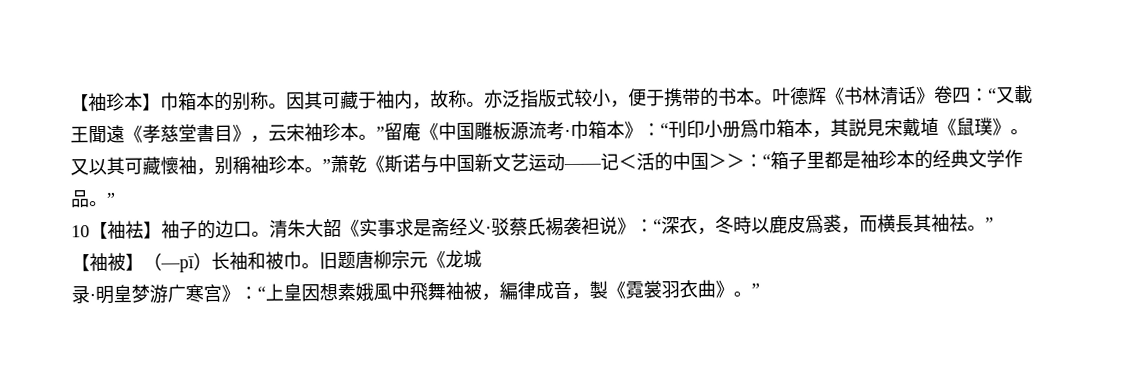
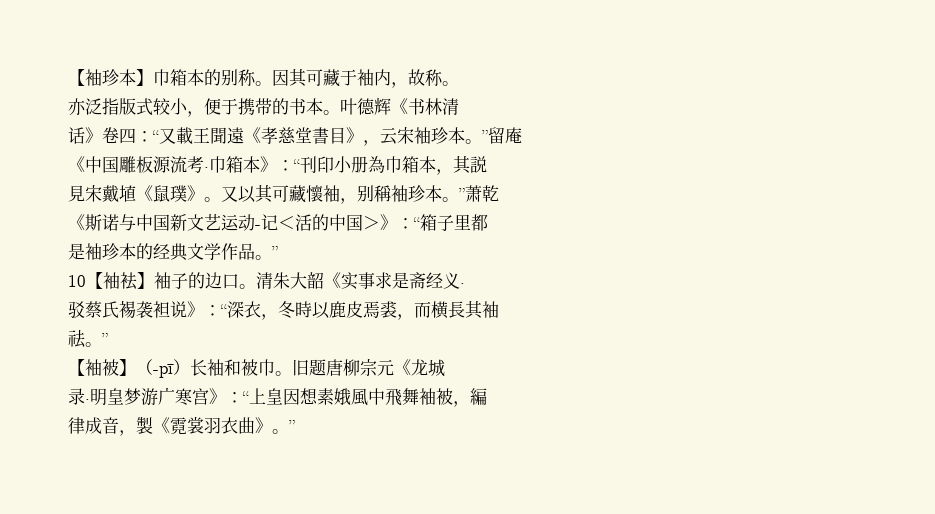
(485, 104) none -> (459, 83) //
(899, 96) none -> (459, 106) //
(421, 132) none -> (522, 135) //
[740,119,759,139] 爲 -> [368,156,385,173] 為
(867, 127) none -> (487, 164) //
(367, 163) none -> (499, 193) //
[563,163,602,170] —— -> [255,225,261,229] -
[726,153,745,168] ＞ -> [380,214,397,230] 》
(843, 159) none -> (488, 222) //
(492, 229) none -> (465, 285) //
[805,214,824,234] 爲 -> [363,301,380,318] 焉
[949,213,968,232] 袪 -> [68,329,86,348] // 祛
[160,256,195,273] —pī -> [153,364,174,378] -pī
(518, 291) none -> (487, 396) //

